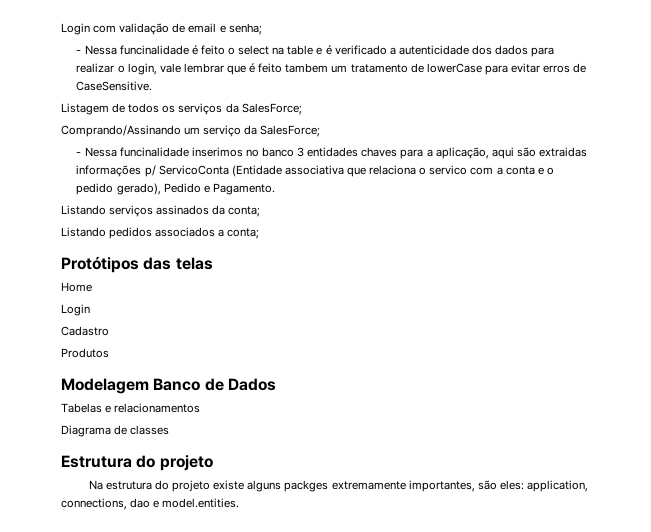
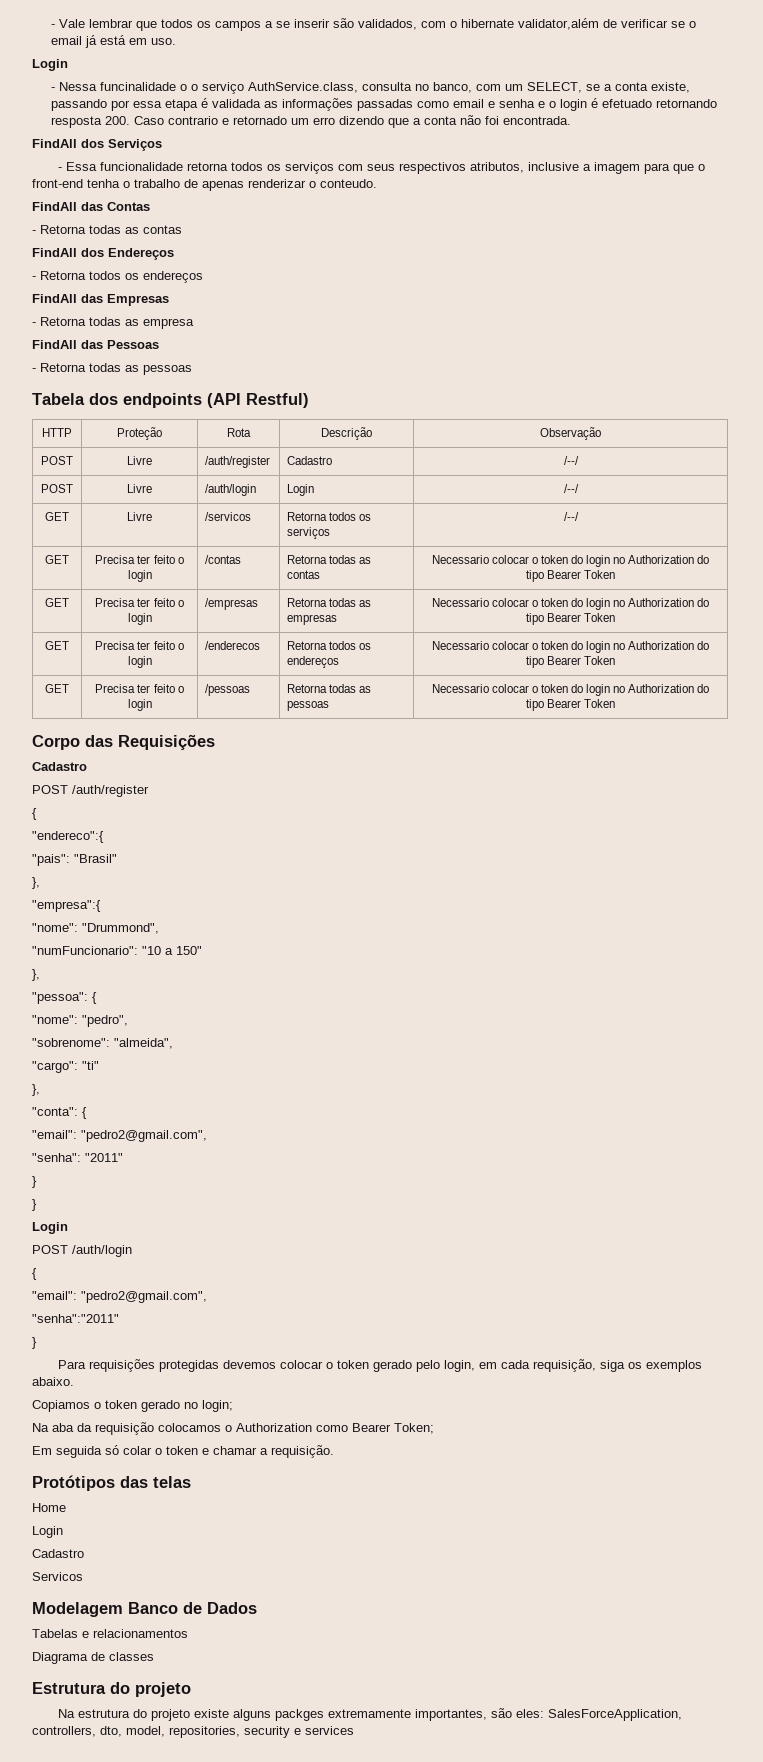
[61,23,262,35] [76,45,555,57] [76,63,587,75] [76,81,153,91] [61,103,302,115] [61,125,321,137] [76,147,587,159] [76,165,554,177] [76,183,275,195] [61,205,261,217] [61,227,260,239] Login com validação de email e senha; // - Nessa funcinalidade é feito o select na table e é verificado a autenticidade dos dados para realizar o login, vale lembrar que é feito tambem um tratamento de lowerCase para evitar erros de CaseSensitive. // Listagem de todos os serviços da SalesForce; // Comprando/Assinando um serviço da SalesForce; // - Nessa funcinalidade inserimos no banco 3 entidades chaves para a aplicação, aqui são extraidas informações p/ ServicoConta (Entidade associativa que relaciona o servico com a conta e o pedido gerado), Pedido e Pagamento. // Listando serviços assinados da conta; // Listando pedidos associados a conta; -> [51,18,697,31] [51,35,177,48] [32,59,68,71] [51,82,691,94] [51,98,718,111] [51,115,572,128] [32,139,162,151] [57,162,705,174] [32,179,377,191] [32,202,150,211] [32,225,182,234] [32,248,174,260] [32,271,203,283] [32,294,169,306] [32,317,194,329] [32,340,159,349] [32,363,192,375] [32,393,309,408] [42,428,72,437] [117,427,162,440] [227,428,251,437] [321,427,372,440] [540,427,601,440] [41,456,73,465] [127,456,152,465] [205,456,271,468] [287,456,333,465] [563,456,579,465] [41,484,73,493] [127,484,152,493] [205,484,257,496] [287,484,315,496] [563,484,579,493] [45,512,69,521] [127,512,152,521] [205,512,252,521] [287,512,372,521] [287,527,331,539] [563,512,579,521] [45,555,69,564] [95,555,184,564] [127,570,152,582] [205,555,242,564] [287,555,372,564] [287,570,321,579] [431,555,710,567] [525,570,616,582] [45,598,69,607] [95,598,184,607] [127,613,152,625] [205,598,259,610] [287,598,372,607] [287,614,338,625] [431,598,710,610] [525,613,616,625] [45,641,69,650] [95,641,184,650] [127,656,152,668] [205,641,261,650] [287,641,372,650] [287,656,340,668] [431,641,710,653] [525,656,616,668] [45,684,69,693] [95,684,184,693] [127,699,152,711] [205,684,251,696] [287,684,372,693] [287,701,330,711] [431,684,710,696] [525,699,616,711] [32,734,215,750] [32,762,87,771] [32,785,149,797] [32,808,37,820] [32,831,104,843] [32,854,117,866] [32,877,40,889] [32,900,101,912] [32,923,159,934] [32,946,202,955] [32,969,40,981] [32,992,97,1004] [32,1015,128,1027] [32,1038,173,1049] [32,1061,99,1073] [32,1084,40,1096] [32,1107,87,1119] [32,1130,207,1142] [32,1153,123,1162] [32,1176,37,1188] [32,1199,37,1211] [32,1222,68,1234] [32,1245,132,1257] [32,1268,37,1280] [32,1291,207,1303] [32,1314,119,1323] [32,1337,37,1349] [57,1359,702,1372] [32,1377,74,1386] [32,1400,233,1412] [32,1422,434,1435] [32,1445,334,1458] - Vale lembrar que todos os campos a se inserir são validados, com o hibernate validator,além de verificar se o email já está em uso. // Login // - Nessa funcinalidade o o serviço AuthService.class, consulta no banco, com um SELECT, se a conta existe, passando por essa etapa é validada as informações passadas como email e senha e o login é efetuado retornando resposta 200. Caso contrario e retornado um erro dizendo que a conta não foi encontrada. // FindAll dos Serviços // - Essa funcionalidade retorna todos os serviços com seus respectivos atributos, inclusive a imagem para que o front-end tenha o trabalho de apenas renderizar o conteudo. // FindAll das Contas // - Retorna todas as contas // FindAll dos Endereços // - Retorna todos os endereços // FindAll das Empresas // - Retorna todas as empresa // FindAll das Pessoas // - Retorna todas as pessoas // Tabela dos endpoints (API Restful) // HTTP | Proteção | Rota | Descrição | Observação // POST | Livre | /auth/register | Cadastro | /--/ // POST | Livre | /auth/login | Login | /--/ // GET | Livre | /servicos | Retorna todos os serviços | /--/ // GET | Precisa ter feito o login | /contas | Retorna todas as contas | Necessario colocar o token do login no Authorization do tipo Bearer Token // GET | Precisa ter feito o login | /empresas | Retorna todas as empresas | Necessario colocar o token do login no Authorization do tipo Bearer Token // GET | Precisa ter feito o login | /enderecos | Retorna todos os endereços | Necessario colocar o token do login no Authorization do tipo Bearer Token // GET | Precisa ter feito o login | /pessoas | Retorna todas as pessoas | Necessario colocar o token do login no Authorization do tipo Bearer Token // Corpo das Requisições // Cadastro // POST /auth/register // { // "endereco":{ // "pais": "Brasil" // }, // "empresa":{ // "nome": "Drummond", // "numFuncionario": "10 a 150" // }, // "pessoa": { // "nome": "pedro", // "sobrenome": "almeida", // "cargo": "ti" // }, // "conta": { // "email": "pedro2@gmail.com", // "senha": "2011" // } // } // Login // POST /auth/login // { // "email": "pedro2@gmail.com", // "senha":"2011" // } // Para requisições protegidas devemos colocar o token gerado pelo login, em cada requisição, siga os exemplos abaixo. // Copiamos o token gerado no login; // Na aba da requisição colocamos o Authorization como Bearer Token; // Em seguida só colar o token e chamar a requisição.
[61,348,109,358] Produtos -> [32,1572,83,1581] Servicos
[527,480,589,492] [61,498,240,510] application, connections, dao e model.entities. -> [547,1709,682,1721] [32,1726,354,1738] SalesForceApplication, controllers, dto, model, repositories, security e services

